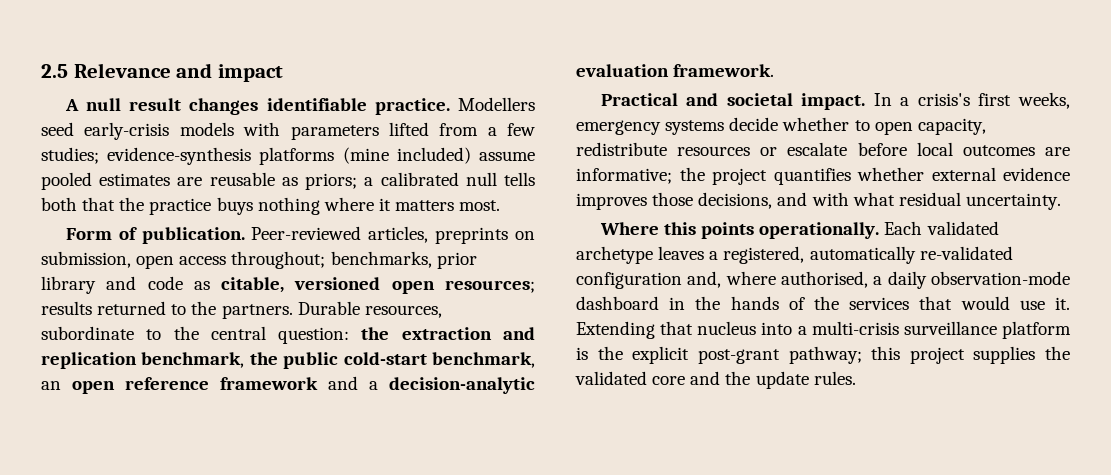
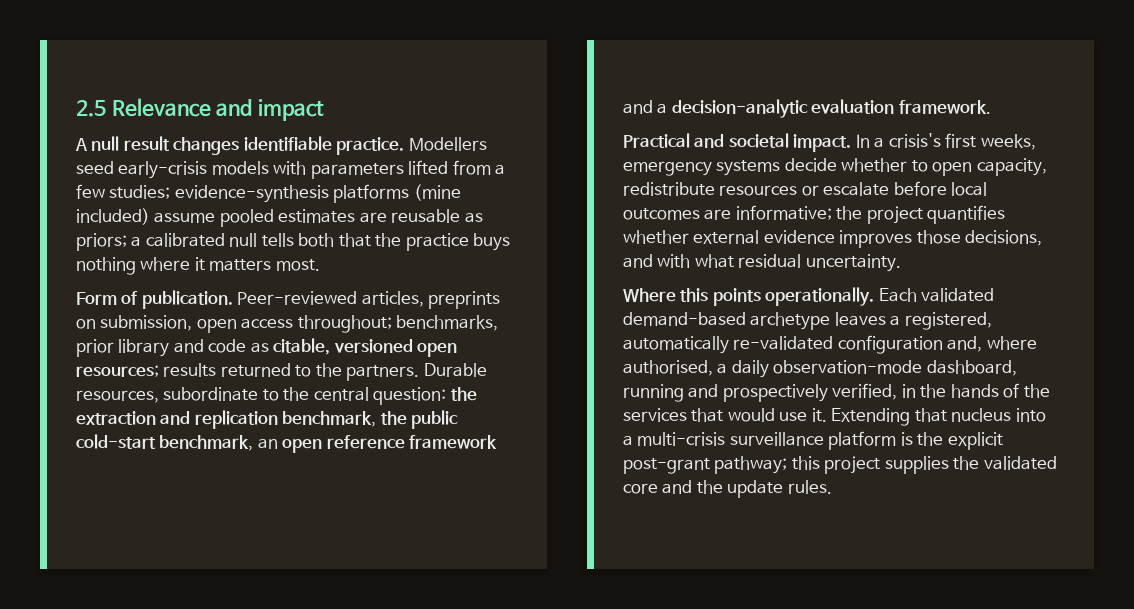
(999, 228) none -> [623,312,746,326] demand-based
[576,296,659,310] dashboard -> [926,360,1017,376] [623,383,898,402] dashboard, running and prospectively verified,

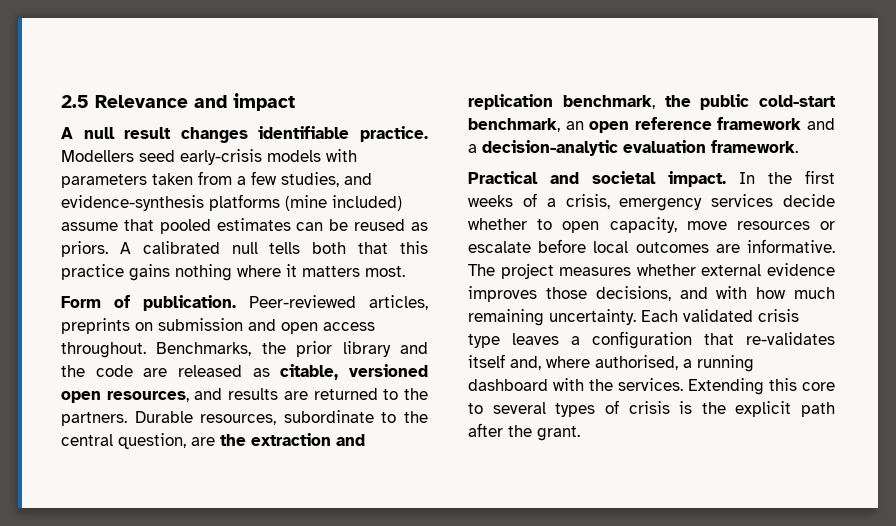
[408,160,449,175] lifted -> [152,173,193,185] taken
[109,185,171,199] studies; -> [281,172,372,187] studies, and
(216, 217) none -> [123,219,154,231] that
[359,209,483,223] [76,233,142,251] are reusable as priors; a -> [296,219,428,231] [61,241,131,257] can be reused as priors. A
[375,233,511,251] the practice buys -> [400,241,428,254] [61,264,170,281] this practice gains
[100,315,499,333] [76,338,458,357] [76,363,217,377] submission, open access throughout; benchmarks, prior library and code as citable, versioned open resources; results -> [158,318,375,334] [61,341,428,358] [61,364,428,380] [61,388,308,403] submission and open access throughout. Benchmarks, the prior library and the code are released as citable, versioned open resources, and results are
[373,387,447,405] question: -> [118,433,215,449] question, are
[874,133,1036,150] [623,160,781,176] a crisis's first weeks, emergency systems -> [768,170,835,184] [468,193,774,211] the first weeks of a crisis, emergency services
[623,182,715,196] redistribute -> [686,221,727,230] move
[735,205,1006,224] informative; the project quantifies -> [747,239,835,253] [468,263,632,279] informative. The project measures
[694,254,901,272] [623,287,995,306] [623,312,992,330] [623,335,1037,354] [623,360,1017,378] [623,383,1050,402] [623,408,1046,426] [623,431,1003,450] [623,456,1057,474] [623,480,832,498] what residual uncertainty. // Where this points operationally. Each validated demand-based archetype leaves a registered, automatically re-validated configuration and, where authorised, a daily observation-mode dashboard, running and prospectively verified, in the hands of the services that would use it. Extending that nucleus into a multi-crisis surveillance platform is the explicit post-grant pathway; this project supplies the validated core and the update rules. -> [756,287,835,299] [468,309,799,326] [468,331,835,349] [468,354,754,372] [468,378,835,395] [468,400,835,417] [468,423,580,441] how much remaining uncertainty. Each validated crisis type leaves a configuration that re-validates itself and, where authorised, a running dashboard with the services. Extending this core to several types of crisis is the explicit path after the grant.

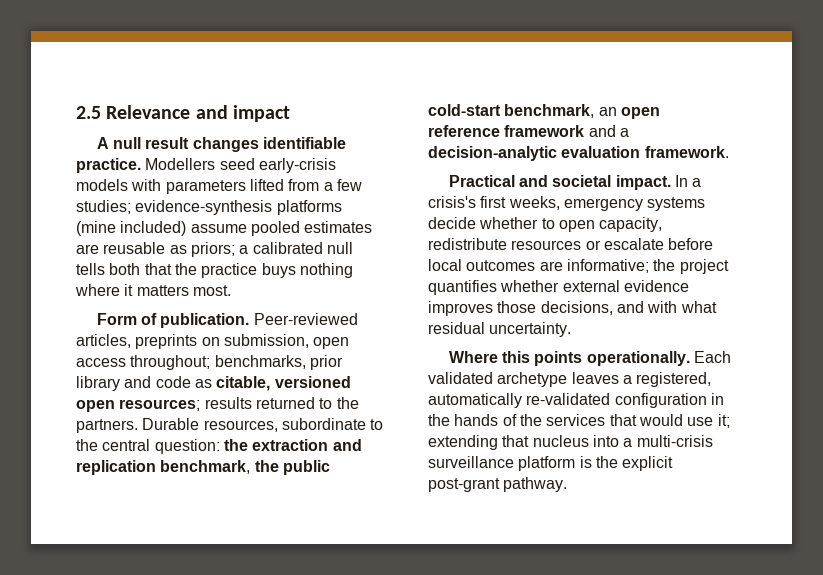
[152,173,193,185] taken -> [249,179,284,191] lifted
[281,172,372,187] studies, and -> [76,200,131,214] studies;
[123,219,154,231] that -> (247, 228) none
[296,219,428,231] [61,241,131,257] can be reused as priors. A -> [76,242,249,257] are reusable as priors; a
[400,241,428,254] [61,264,170,281] this practice gains -> [174,263,296,278] the practice buys
[158,318,375,334] [61,341,428,358] [61,364,428,380] [61,388,308,403] submission and open access throughout. Benchmarks, the prior library and the code are released as citable, versioned open resources, and results are -> [223,334,350,349] [76,355,343,370] [76,376,351,391] [76,397,252,412] submission, open access throughout; benchmarks, prior library and code as citable, versioned open resources; results
[118,433,215,449] question, are -> [154,439,220,454] question:
[768,170,835,184] [468,193,774,211] the first weeks of a crisis, emergency services -> [692,178,702,187] [428,196,706,211] a crisis's first weeks, emergency systems
[686,221,727,230] move -> [428,238,507,250] redistribute
[747,239,835,253] [468,263,632,279] informative. The project measures -> [566,259,729,274] [428,280,497,295] informative; the project quantifies
[756,287,835,299] [468,309,799,326] [468,331,835,349] [468,354,754,372] [468,378,835,395] [468,400,835,417] [468,423,580,441] how much remaining uncertainty. Each validated crisis type leaves a configuration that re-validates itself and, where authorised, a running dashboard with the services. Extending this core to several types of crisis is the explicit path after the grant. -> [680,301,717,313] [428,322,572,337] [448,351,732,366] [428,372,712,387] [428,393,724,408] [428,414,730,428] [428,435,713,450] [428,456,674,471] [428,477,568,492] what residual uncertainty. // Where this points operationally. Each validated archetype leaves a registered, automatically re-validated configuration in the hands of the services that would use it; extending that nucleus into a multi-crisis surveillance platform is the explicit post-grant pathway.

